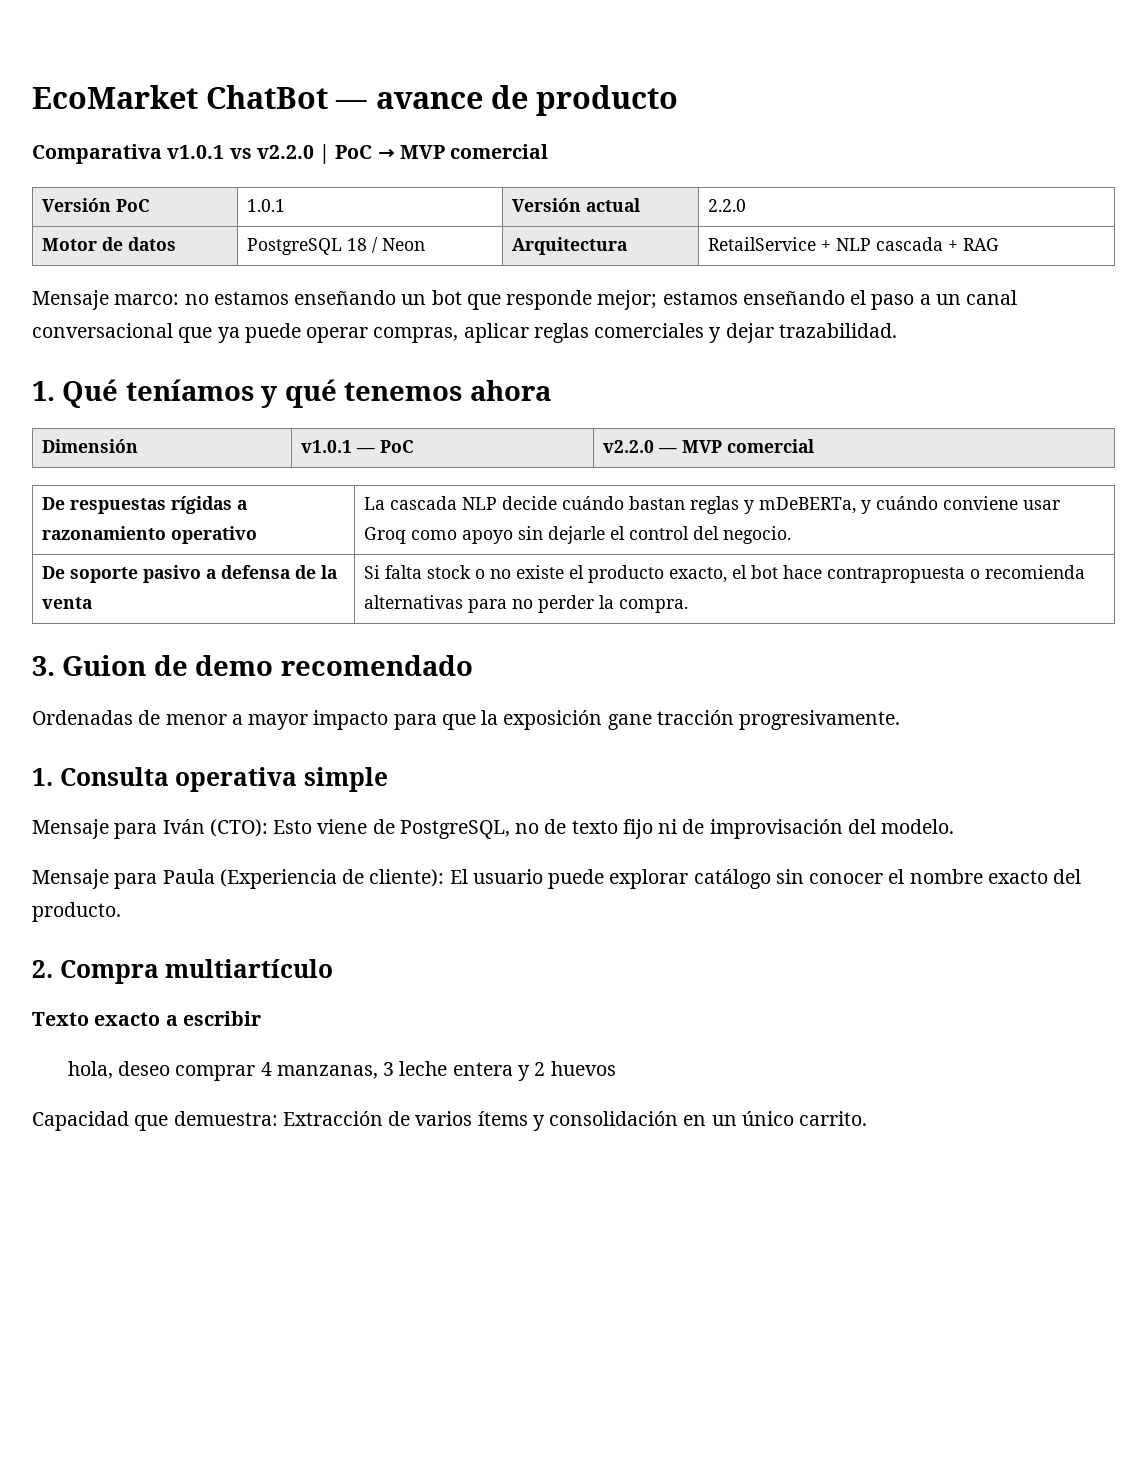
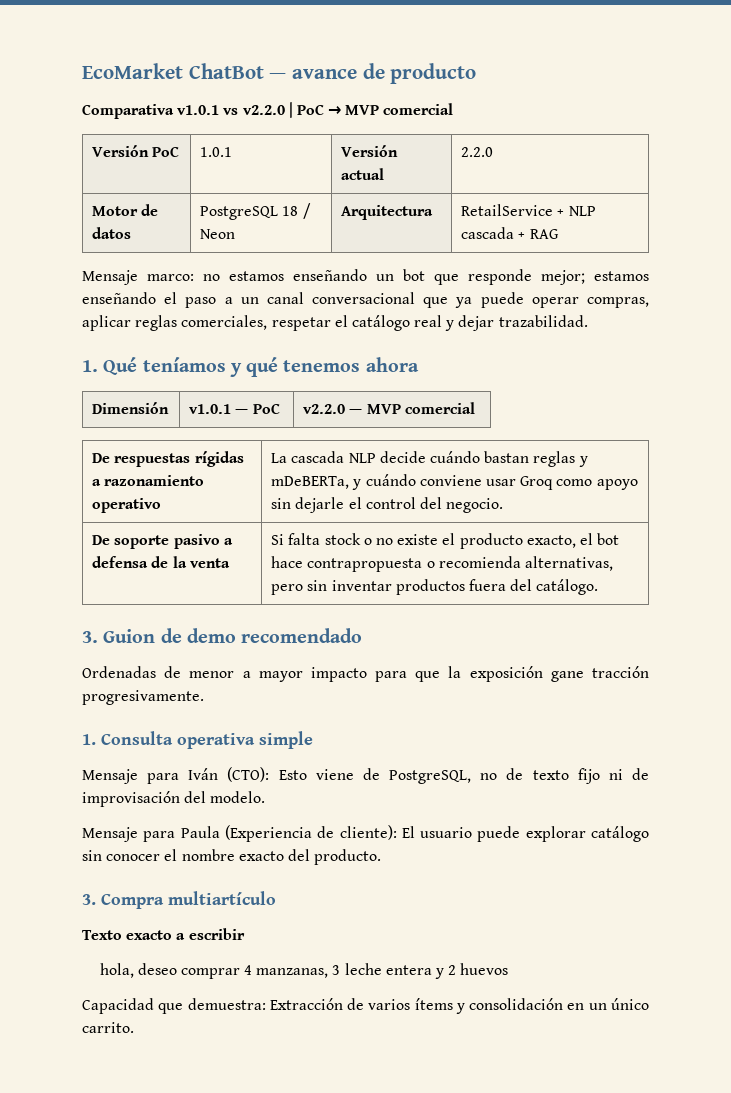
[594,323,705,338] comerciales -> [181,315,443,331] comerciales, respetar el catálogo real
[364,595,689,613] alternativas para no perder la compra. -> [524,556,613,571] [271,579,599,595] alternativas, pero sin inventar productos fuera del catálogo.
[32,960,53,978] 2. -> [82,894,96,905] 3.

